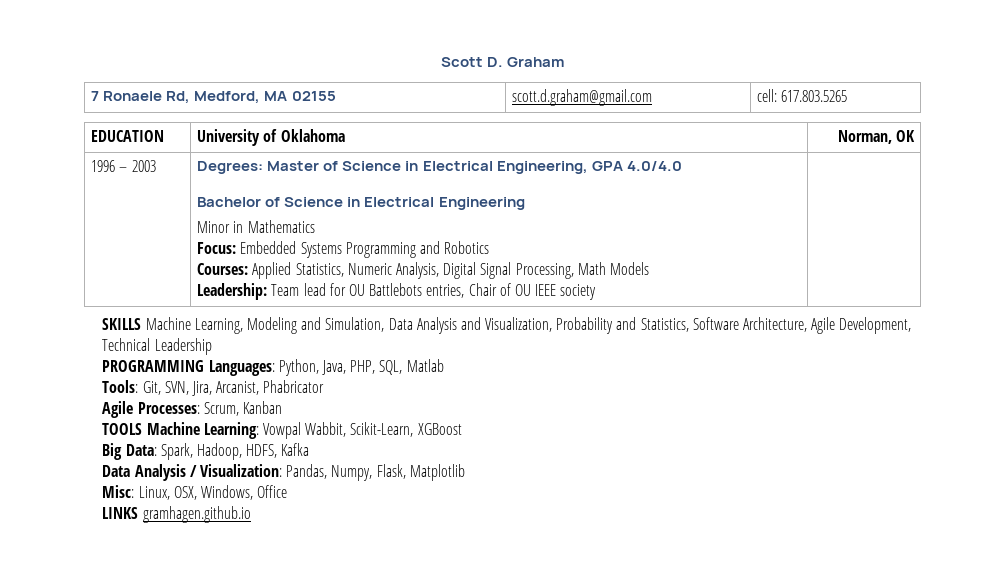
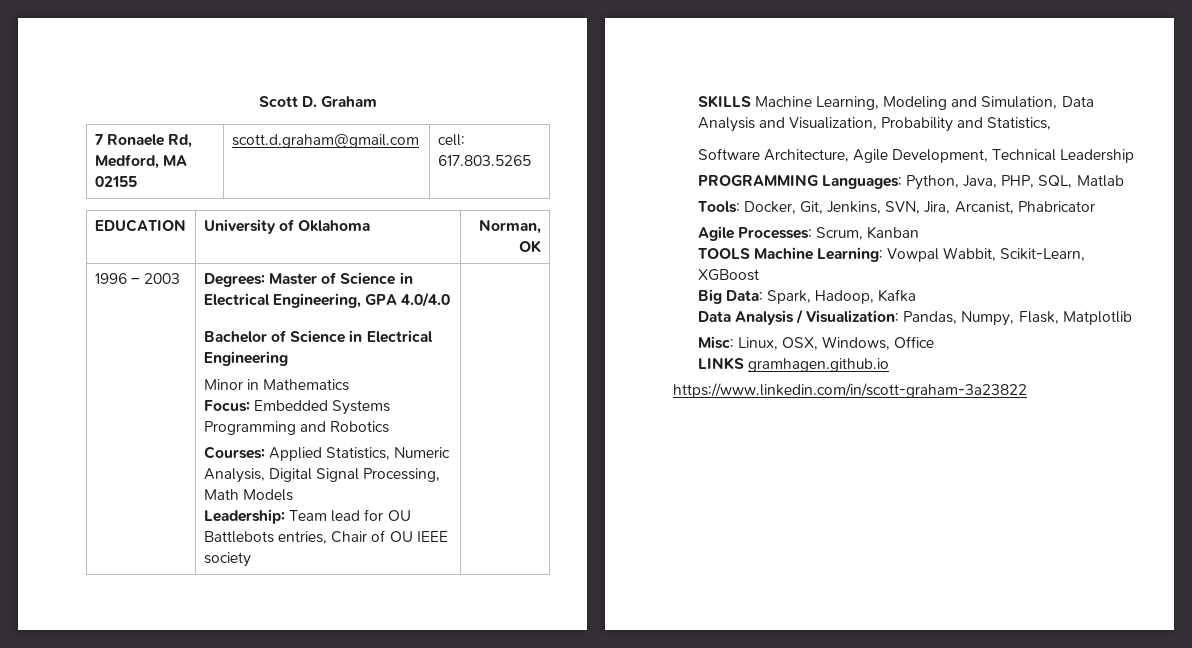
(689, 325) none -> (1052, 123) //
[142,381,161,395] Git, -> [743,201,882,214] Docker, Git, Jenkins,
[246,444,278,458] HDFS, -> (875, 297) none
(251, 514) none -> [673,383,1027,398] // https://www.linkedin.com/in/scott-graham-3a23822

